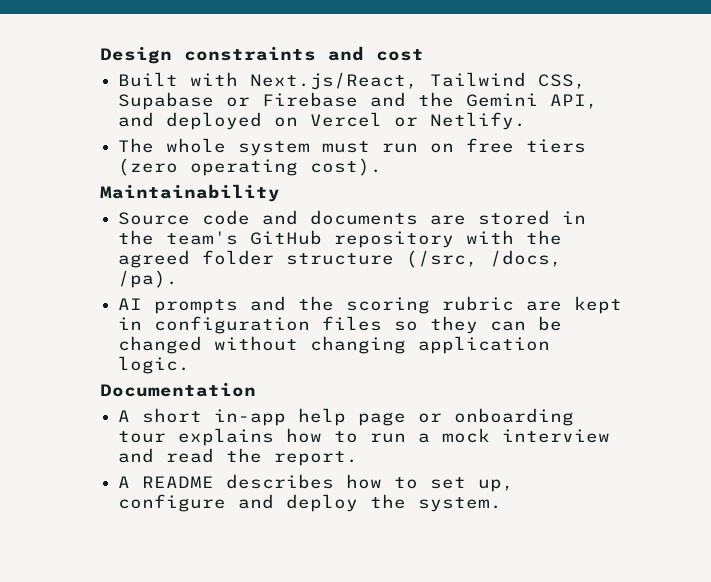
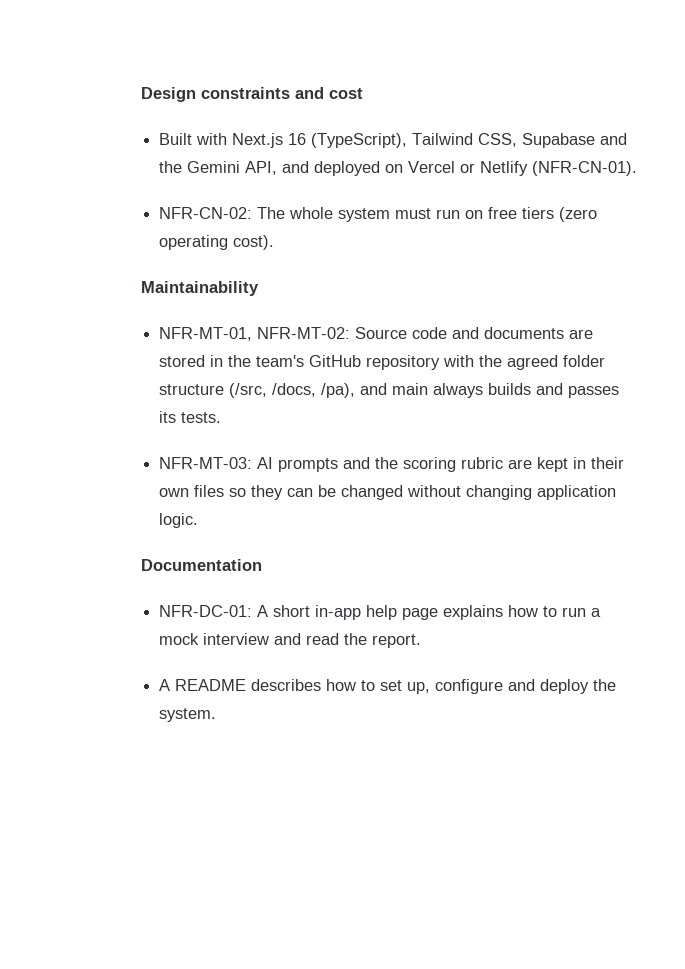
[249,72,418,90] Next.js/React, -> [232,133,408,148] Next.js 16 (TypeScript),
[225,92,358,107] or Firebase -> (596, 140) none
[429,112,526,130] Netlify. // -> [480,161,638,176] [159,207,253,219] Netlify (NFR-CN-01). // NFR-CN-02:
(280, 193) none -> [159,327,351,341] NFR-MT-01, NFR-MT-02:
[117,270,178,288] /pa). // -> [321,383,620,398] [159,411,222,423] [159,457,253,469] /pa), and main always builds and passes its tests. // NFR-MT-03:
[153,316,310,334] configuration -> [591,457,625,469] [159,488,190,497] their own
(256, 389) none -> [159,605,253,617] NFR-DC-01:
[417,408,574,426] [117,431,166,443] or onboarding tour -> (439, 614) none

